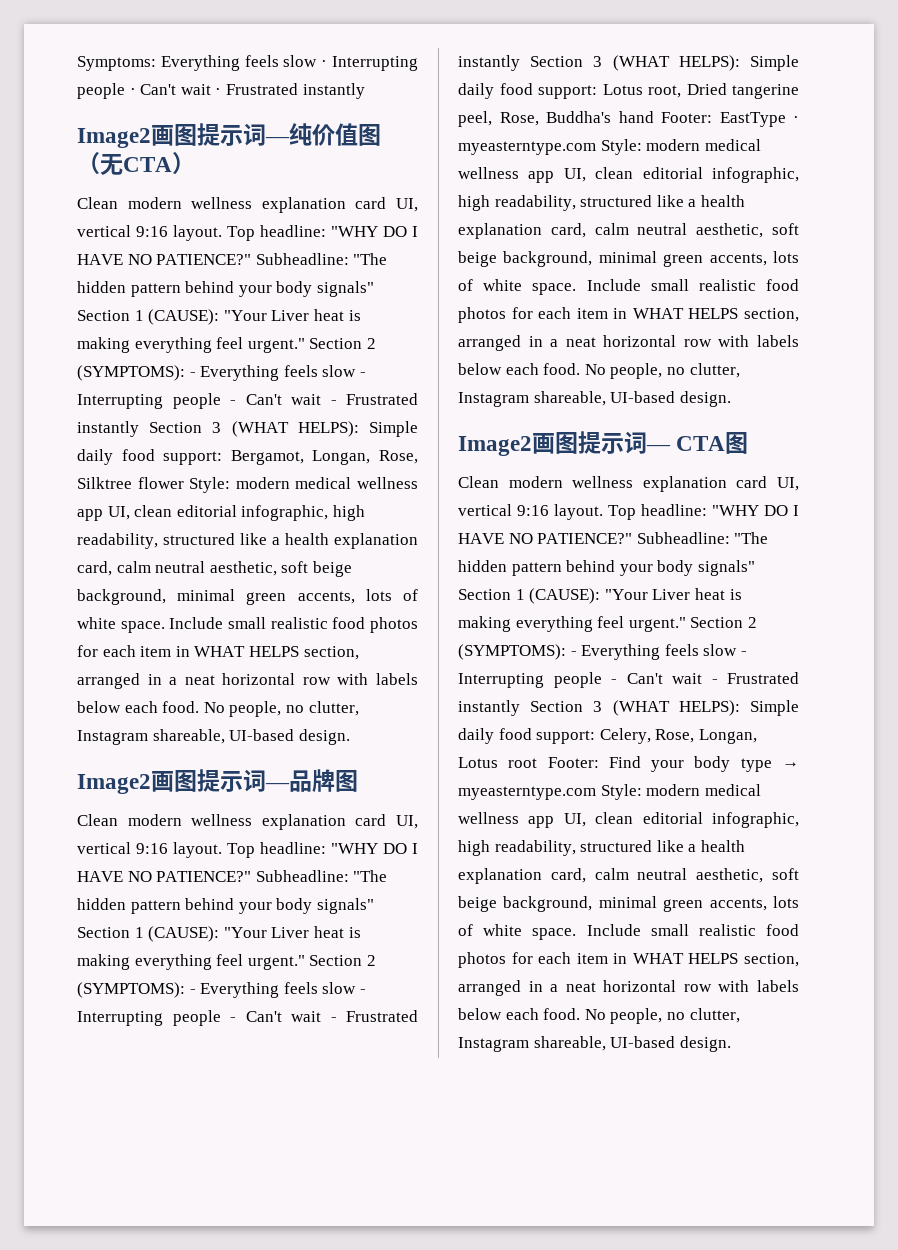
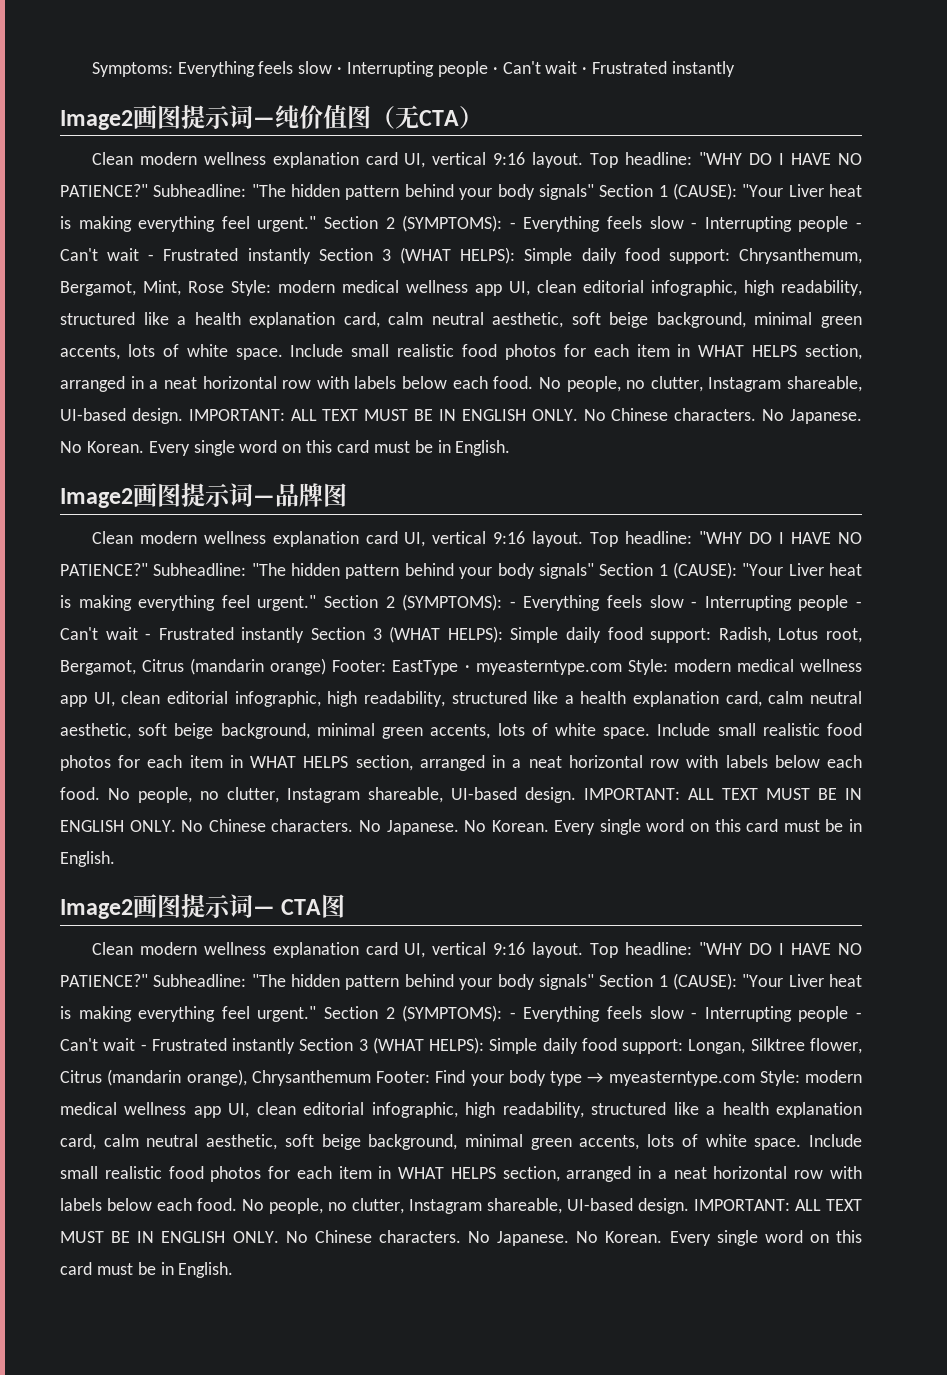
[230,450,418,465] [77,477,184,489] Bergamot, Longan, Rose, Silktree flower -> [739,248,862,264] [60,280,224,296] Chrysanthemum, Bergamot, Mint, Rose
(350, 737) none -> [188,408,862,424] [60,440,511,456] IMPORTANT: ALL TEXT MUST BE IN ENGLISH ONLY. No Chinese characters. No Japanese. No Korean. Every single word on this card must be in English.
(597, 92) none -> [718,627,771,643] Radish,
[686,83,799,99] [458,111,654,127] Dried tangerine peel, Rose, Buddha's hand -> [60,658,327,675] Bergamot, Citrus (mandarin orange)
(731, 399) none -> [584,788,862,800] [60,819,863,835] [60,851,115,867] IMPORTANT: ALL TEXT MUST BE IN ENGLISH ONLY. No Chinese characters. No Japanese. No Korean. Every single word on this card must be in English.
[599,728,757,744] [458,757,538,768] Celery, Rose, Longan, Lotus root -> [688,1038,862,1054] [60,1069,371,1086] Longan, Silktree flower, Citrus (mandarin orange), Chrysanthemum
(731, 1044) none -> [694,1199,862,1211] [60,1230,862,1246] [60,1262,234,1278] IMPORTANT: ALL TEXT MUST BE IN ENGLISH ONLY. No Chinese characters. No Japanese. No Korean. Every single word on this card must be in English.

